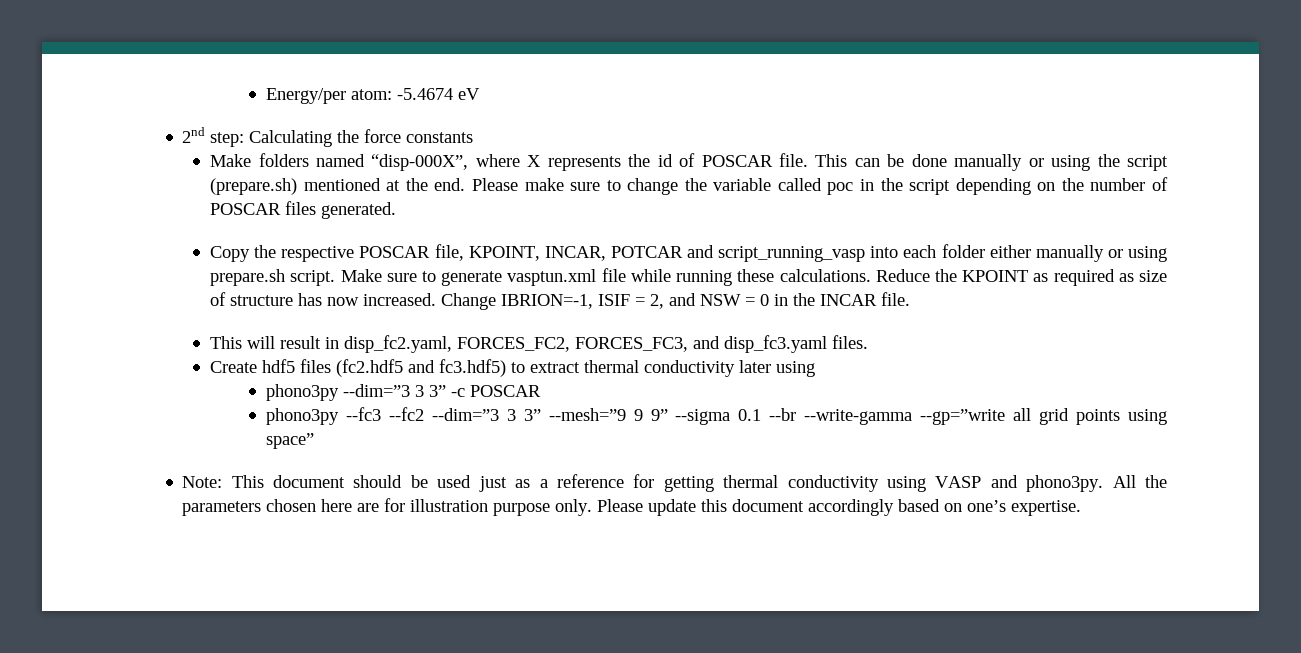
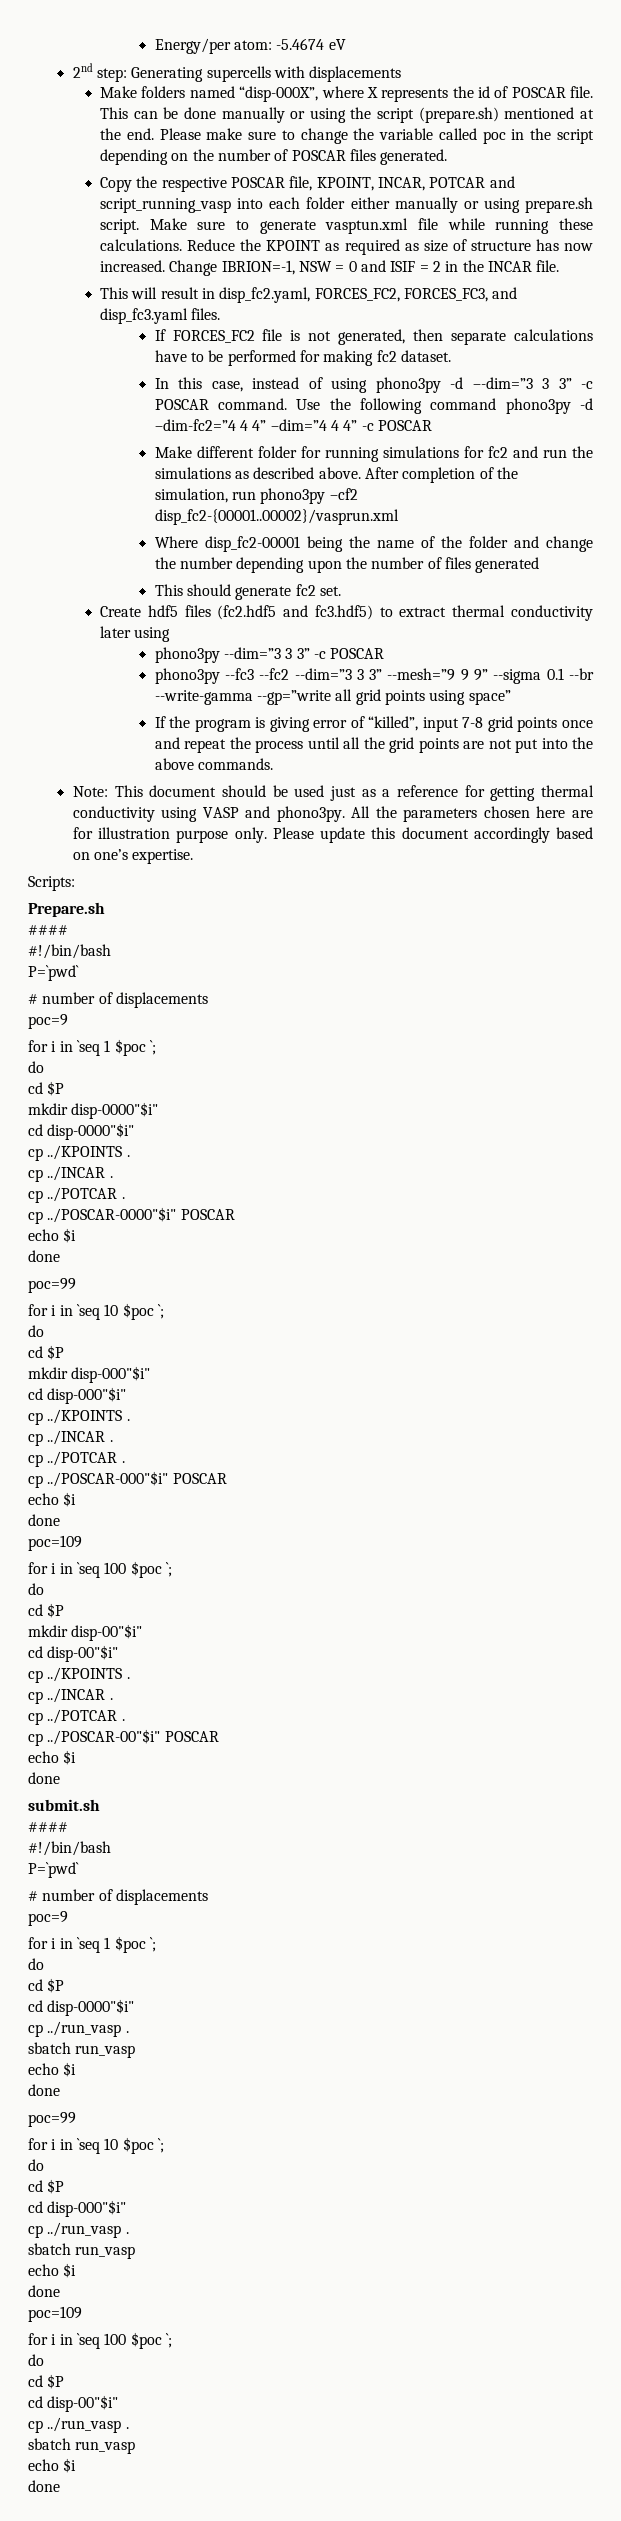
[249,129,474,147] Calculating the force constants -> [131,66,402,82] Generating supercells with displacements
[598,293,770,309] ISIF = 2, and NSW = 0 -> [299,260,441,272] NSW = 0 and ISIF = 2
(869, 342) none -> [154,329,593,345] [154,350,451,366] [154,377,593,393] [154,398,593,414] [154,419,432,431] [154,446,593,462] [154,467,518,483] [154,488,358,504] [154,509,399,525] [154,536,593,552] [154,557,540,573] [154,584,341,600] // If FORCES_FC2 file is not generated, then separate calculations have to be performed for making fc2 dataset. // In this case, instead of using phono3py -d –-dim=”3 3 3” -c POSCAR command. Use the following command phono3py -d –dim-fc2=”4 4 4” –dim=”4 4 4” -c POSCAR // Make different folder for running simulations for fc2 and run the simulations as described above. After completion of the simulation, run phono3py –cf2 disp_fc2-{00001..00002}/vasprun.xml // Where disp_fc2-00001 being the name of the folder and change the number depending upon the number of files generated // This should generate fc2 set.
(314, 441) none -> [154,716,593,732] [154,737,593,753] [154,758,273,770] // If the program is giving error of “killed”, input 7-8 grid points once and repeat the process until all the grid points are not put into the above commands.
(1082, 508) none -> [28,876,75,891] [28,902,105,917] [28,925,68,935] [28,944,111,959] [28,965,79,981] [28,992,208,1008] [28,1014,68,1029] [28,1039,156,1056] [28,1061,44,1073] [28,1081,65,1096] [28,1102,159,1119] [28,1123,135,1140] [28,1145,130,1161] [28,1166,113,1182] [28,1187,125,1203] [28,1207,235,1224] [28,1228,77,1243] [28,1250,60,1262] [28,1278,76,1293] [28,1303,164,1320] [28,1325,44,1337] [28,1345,65,1360] [28,1366,151,1383] [28,1387,127,1404] [28,1409,130,1425] [28,1430,113,1446] [28,1451,125,1467] [28,1471,227,1488] [28,1492,77,1507] [28,1514,60,1526] [28,1535,82,1551] [28,1561,172,1578] [28,1583,44,1595] [28,1603,65,1618] [28,1624,143,1641] [28,1645,119,1662] [28,1667,130,1683] [28,1688,113,1704] [28,1709,125,1725] [28,1729,219,1746] [28,1750,77,1765] [28,1772,60,1784] [28,1799,100,1811] [28,1822,68,1832] [28,1841,111,1856] [28,1862,79,1878] [28,1889,208,1905] [28,1911,68,1926] [28,1936,156,1953] [28,1958,44,1970] [28,1978,65,1993] [28,1999,135,2016] [28,2021,129,2037] [28,2042,136,2058] [28,2062,77,2077] [28,2084,60,2096] [28,2112,76,2127] [28,2137,164,2154] [28,2159,44,2171] [28,2179,65,2194] [28,2200,127,2217] [28,2222,129,2238] [28,2243,136,2259] [28,2263,77,2278] [28,2285,60,2297] [28,2306,82,2322] [28,2332,172,2349] [28,2354,44,2366] [28,2374,65,2389] [28,2395,119,2412] [28,2417,129,2433] [28,2438,136,2454] [28,2458,77,2473] [28,2480,60,2492] // Scripts: // Prepare.sh // #### // #!/bin/bash // P=`pwd` // # number of displacements // poc=9 // for i in `seq 1 $poc `; // do // cd $P // mkdir disp-0000"$i" // cd disp-0000"$i" // cp ../KPOINTS . // cp ../INCAR . // cp ../POTCAR . // cp ../POSCAR-0000"$i" POSCAR // echo $i // done // poc=99 // for i in `seq 10 $poc `; // do // cd $P // mkdir disp-000"$i" // cd disp-000"$i" // cp ../KPOINTS . // cp ../INCAR . // cp ../POTCAR . // cp ../POSCAR-000"$i" POSCAR // echo $i // done // poc=109 // for i in `seq 100 $poc `; // do // cd $P // mkdir disp-00"$i" // cd disp-00"$i" // cp ../KPOINTS . // cp ../INCAR . // cp ../POTCAR . // cp ../POSCAR-00"$i" POSCAR // echo $i // done // submit.sh // #### // #!/bin/bash // P=`pwd` // # number of displacements // poc=9 // for i in `seq 1 $poc `; // do // cd $P // cd disp-0000"$i" // cp ../run_vasp . // sbatch run_vasp // echo $i // done // poc=99 // for i in `seq 10 $poc `; // do // cd $P // cd disp-000"$i" // cp ../run_vasp . // sbatch run_vasp // echo $i // done // poc=109 // for i in `seq 100 $poc `; // do // cd $P // cd disp-00"$i" // cp ../run_vasp . // sbatch run_vasp // echo $i // done

